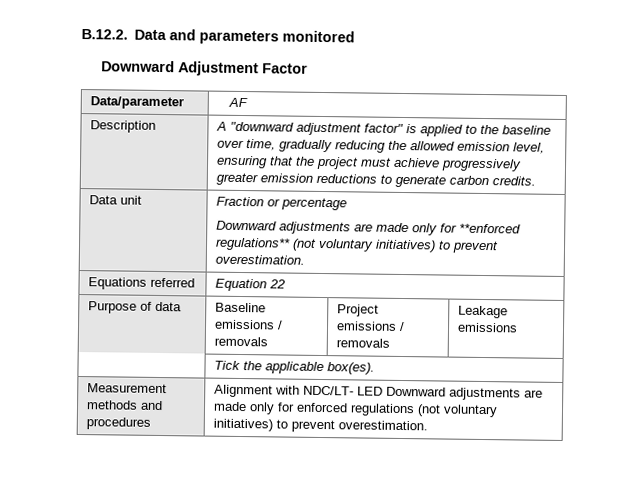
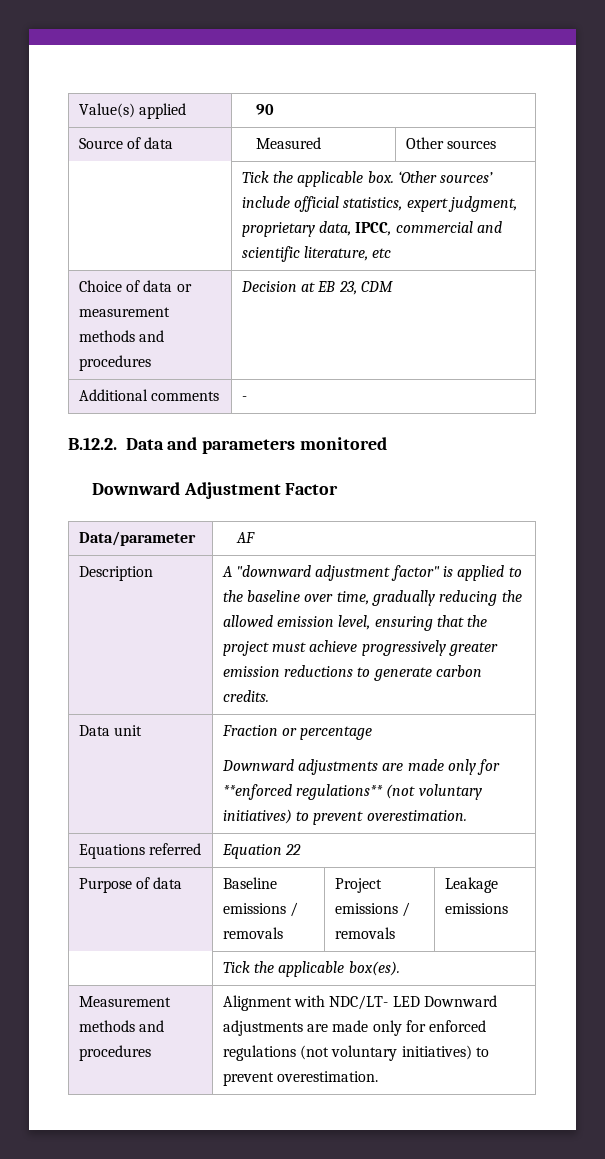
(81, 34) none -> [78,103,186,119] [255,104,274,115] [78,137,174,149] [255,137,321,149] [405,137,496,149] [241,171,494,187] [241,196,517,212] [241,221,502,237] [241,246,392,262] [78,280,192,292] [78,307,170,317] [78,330,164,342] [78,355,151,371] [240,281,393,295] [78,389,219,401] [241,396,247,401] Value(s) applied | 90 // Source of data | Measured | Other sources // | Tick the applicable box. ‘Other sources’ include official statistics, expert judgment, proprietary data, IPCC, commercial and scientific literature, etc // Choice of data or measurement methods and procedures | Decision at EB 23, CDM // Additional comments | - //

